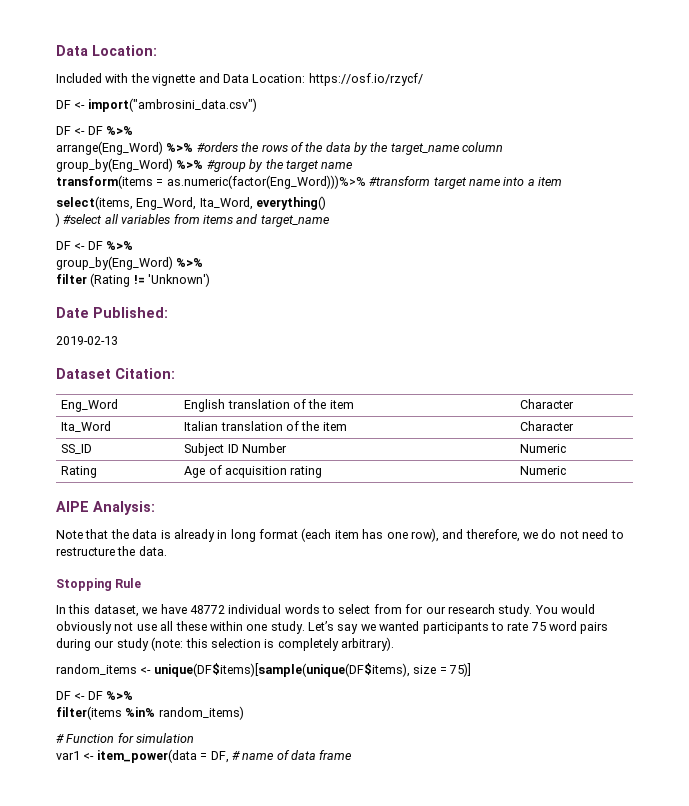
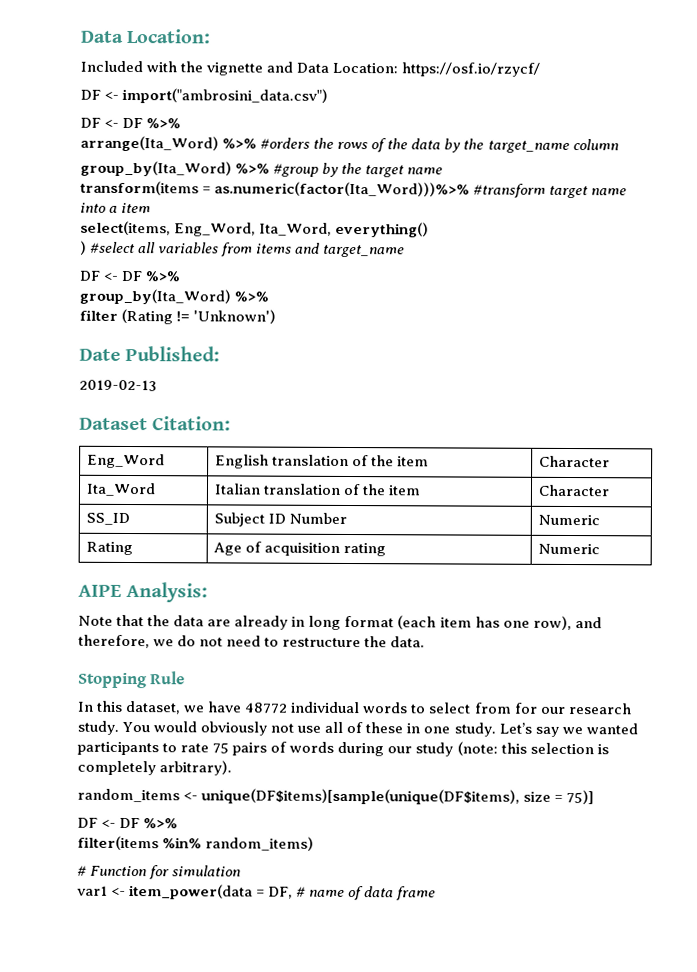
[56,141,163,155] arrange(Eng_Word) -> [80,135,219,152] arrange(Ita_Word)
[56,158,173,172] group_by(Eng_Word) -> [80,160,232,177] group_by(Ita_Word)
[166,175,366,189] as.numeric(factor(Eng_Word)))%>% -> [214,181,471,197] as.numeric(factor(Ita_Word)))%>%
[56,256,173,270] group_by(Eng_Word) -> [79,288,231,305] group_by(Ita_Word)
[160,530,171,539] is -> [207,619,232,627] are
[175,621,243,631] these within -> [346,721,421,734] of these in
[549,621,609,634] word pairs -> [232,741,335,756] pairs of words

